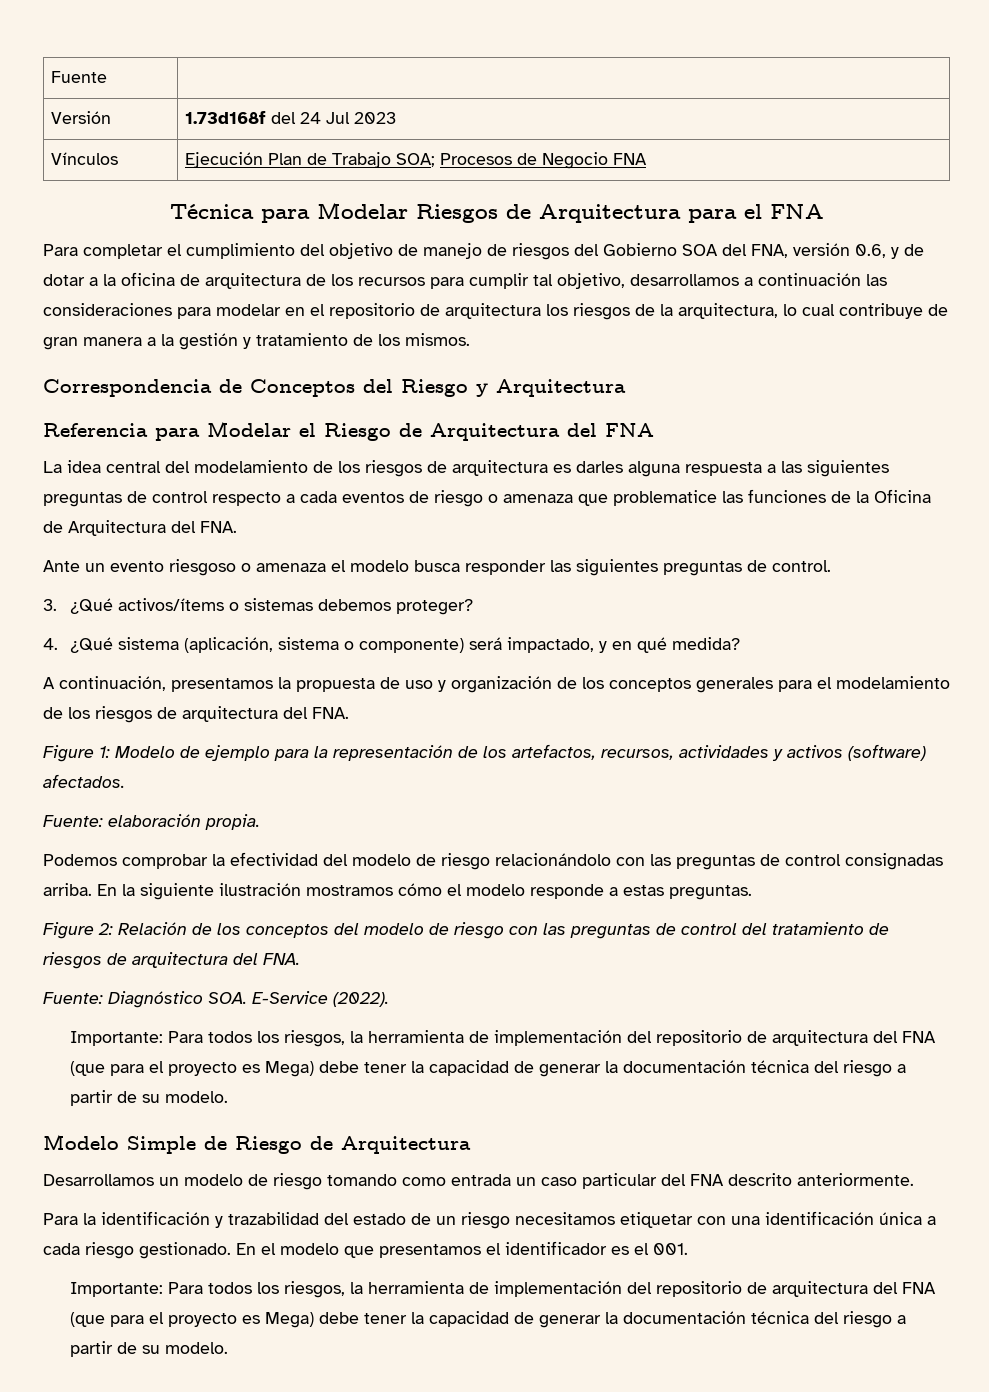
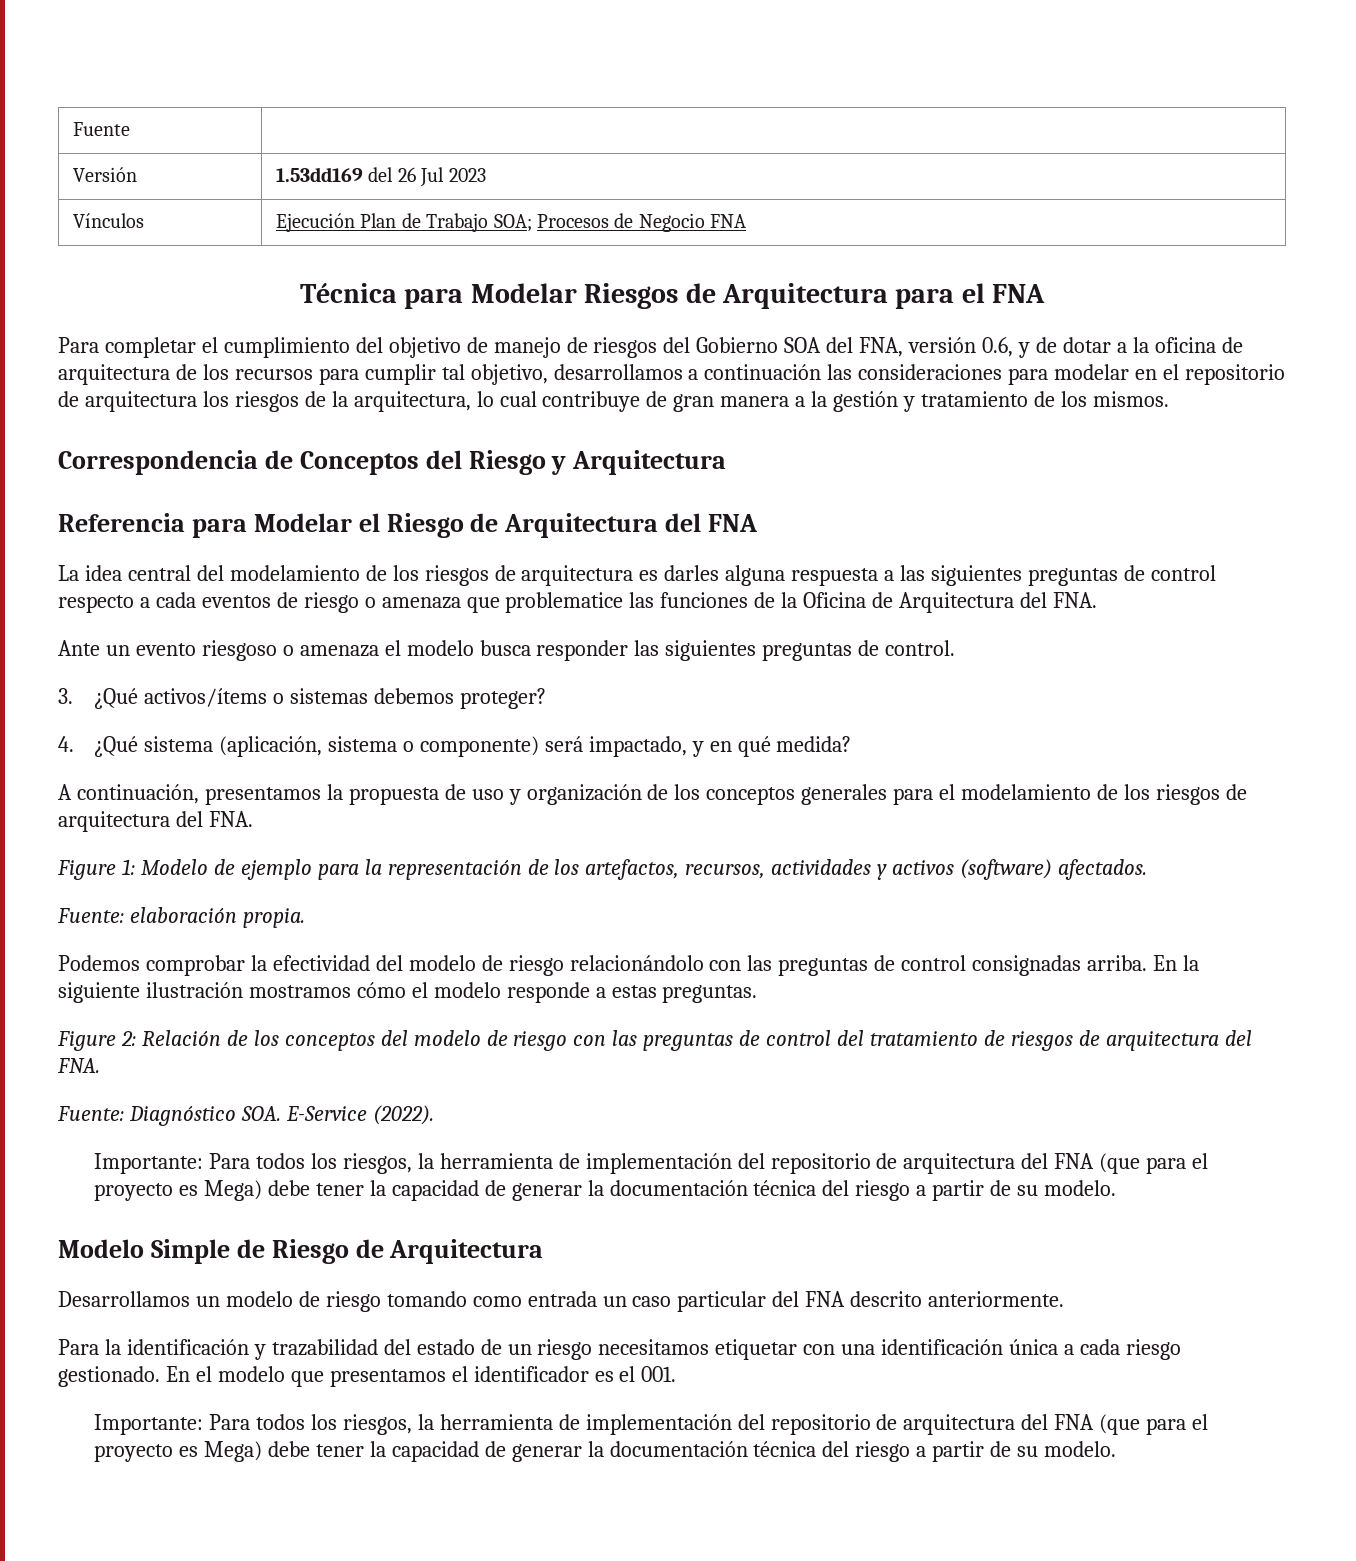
[185,111,322,124] 1.73d168f del 24 -> [275,167,416,182] 1.53dd169 del 26

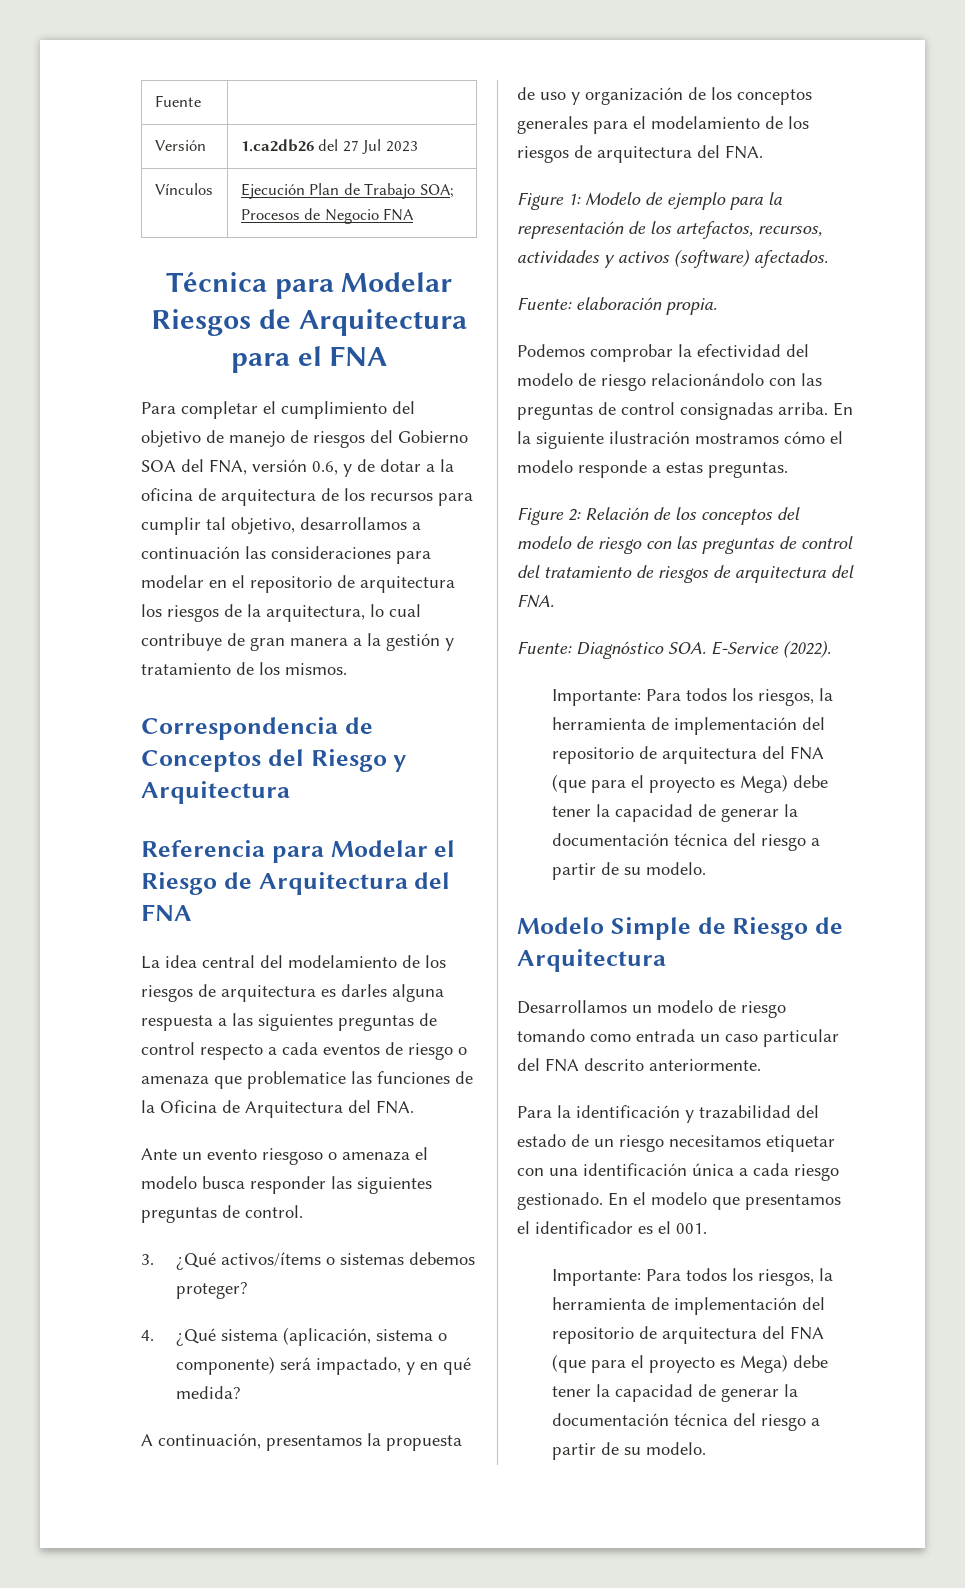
[275,167,416,182] 1.53dd169 del 26 -> [240,139,359,152] 1.ca2db26 del 27

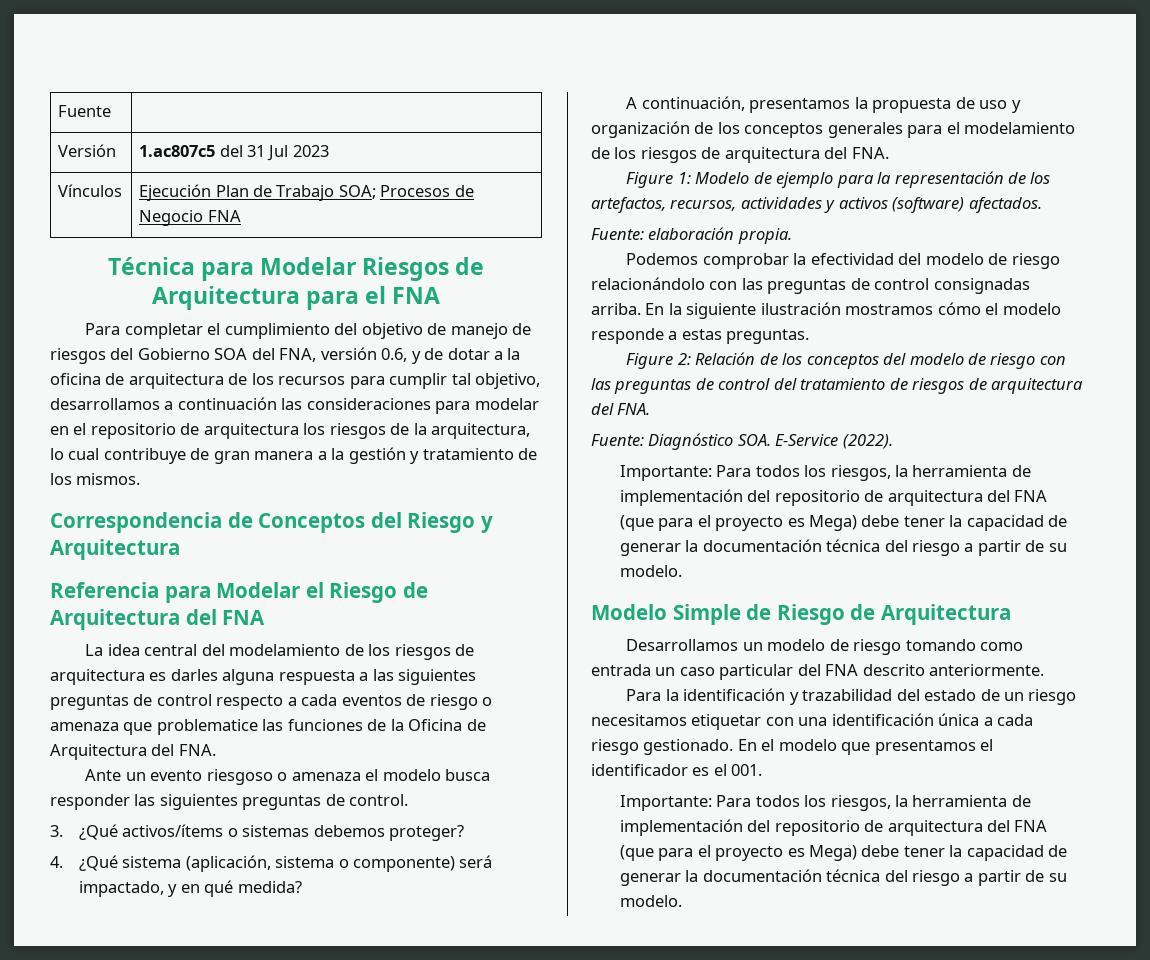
[240,139,359,152] 1.ca2db26 del 27 -> [139,145,266,157] 1.ac807c5 del 31

